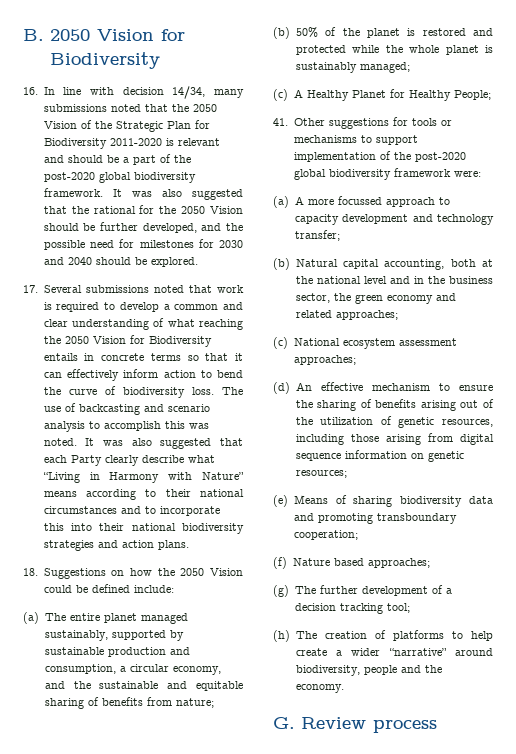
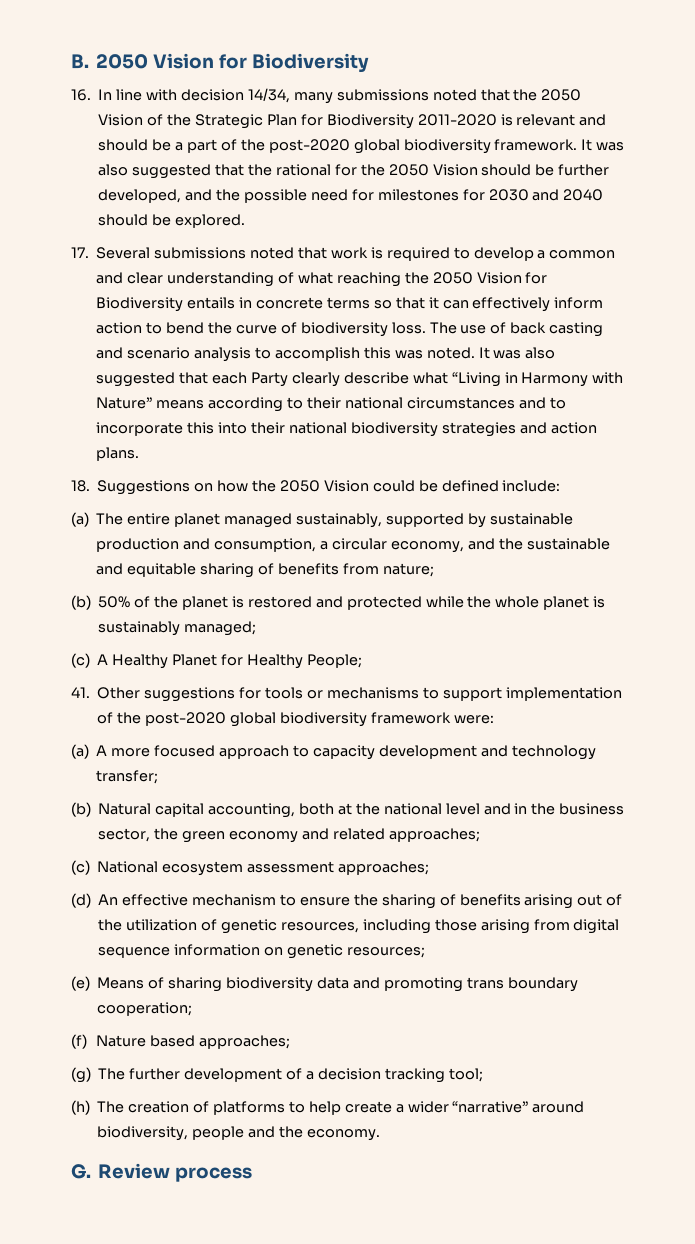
[78,404,140,415] backcasting -> [510,322,604,337] back casting
[337,196,382,205] focussed -> [154,745,216,757] focused
[376,513,457,524] transboundary -> [466,977,578,992] trans boundary

